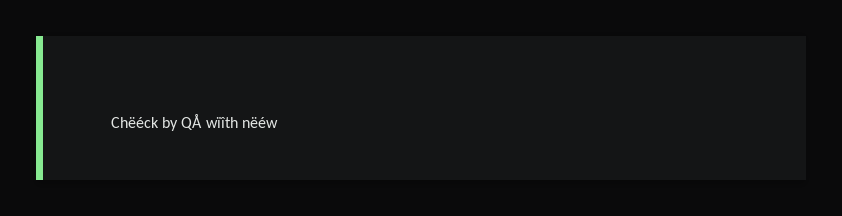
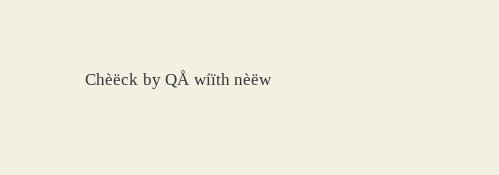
[111,117,159,128] Chëéck -> [85,73,138,85] Chèëck
[205,117,278,128] wïîth nëéw -> [193,73,273,85] wíïth nèëw

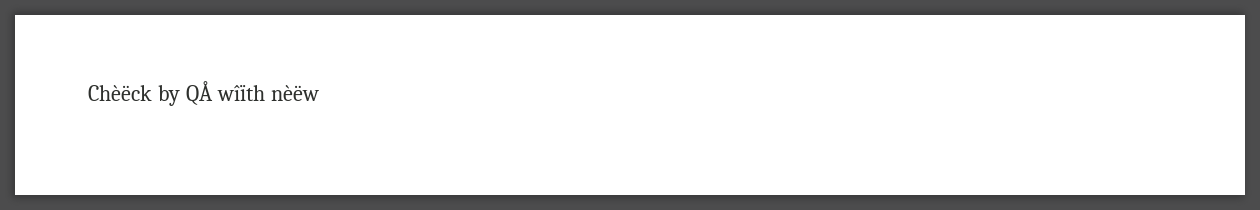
[193,73,230,85] wíïth -> [216,85,265,101] wîïth

